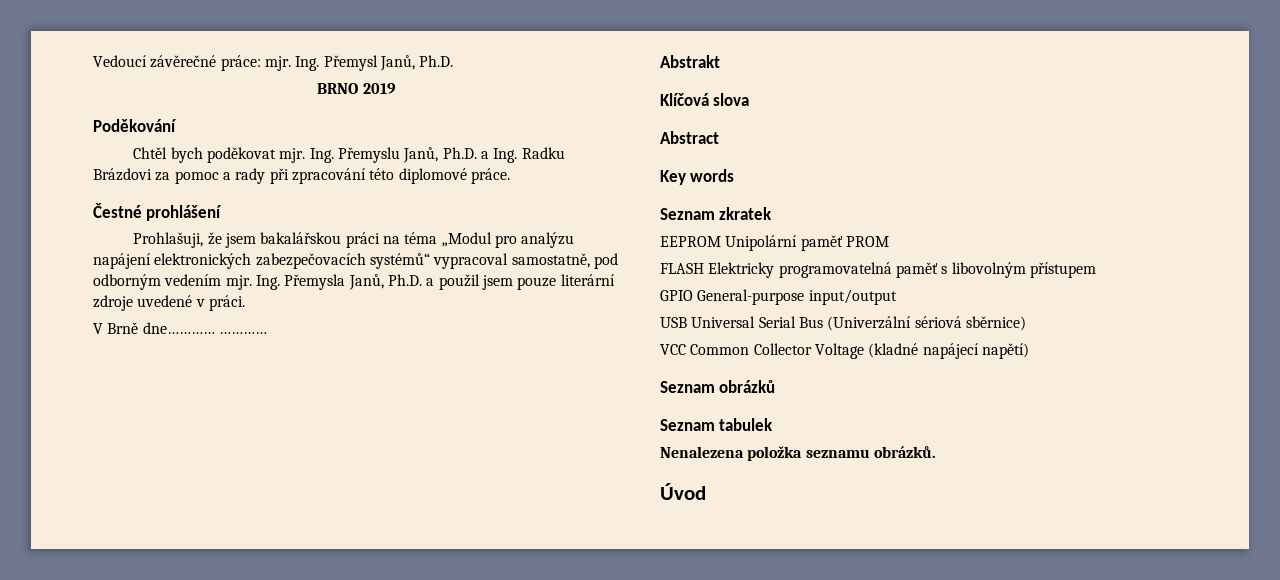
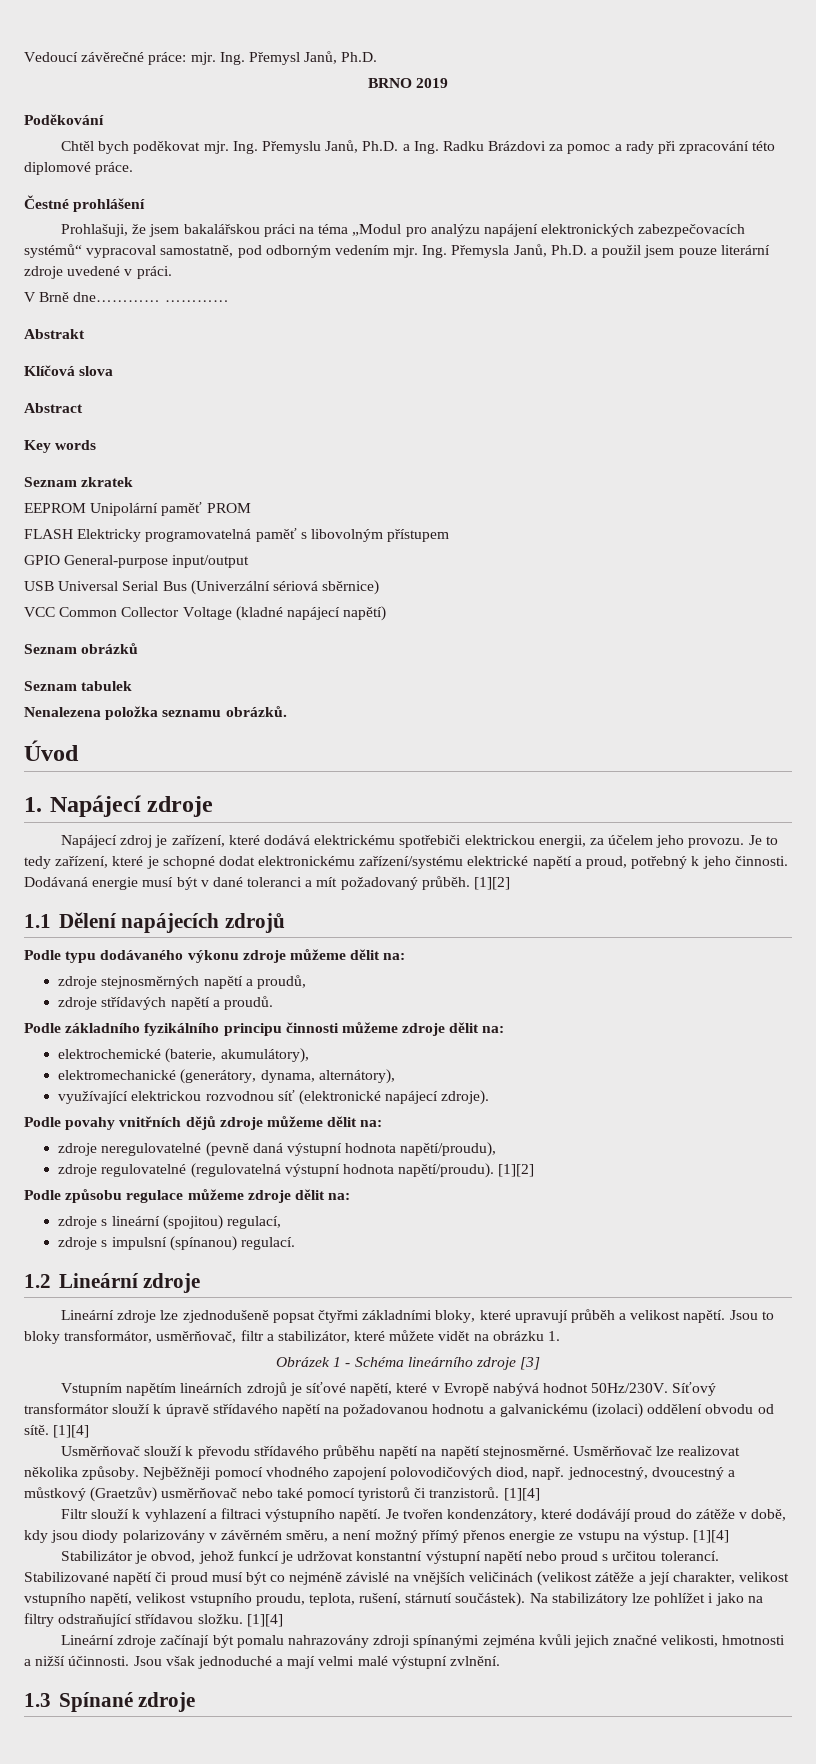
(706, 491) none -> [24,795,214,817] [61,835,778,848] [24,856,788,869] [24,876,511,890] [24,912,286,933] [24,949,406,963] [58,975,306,989] [58,996,273,1010] [24,1022,505,1036] [58,1048,309,1063] [58,1069,395,1084] [58,1090,490,1105] [24,1116,383,1130] [58,1142,497,1157] [58,1163,535,1178] [24,1189,351,1203] [58,1215,281,1230] [58,1236,295,1251] [24,1273,201,1293] [61,1309,774,1323] [24,1330,561,1344] [275,1357,541,1370] [61,1382,717,1396] [24,1403,774,1418] [24,1425,90,1438] [61,1445,741,1459] [24,1466,736,1480] [24,1487,540,1502] [61,1508,787,1522] [24,1530,730,1543] [61,1550,719,1564] [24,1571,790,1586] [24,1592,763,1607] [24,1613,283,1627] [61,1634,786,1648] [24,1656,501,1669] [24,1692,196,1712] // 1. Napájecí zdroje // Napájecí zdroj je zařízení, které dodává elektrickému spotřebiči elektrickou energii, za účelem jeho provozu. Je to tedy zařízení, které je schopné dodat elektronickému zařízení/systému elektrické napětí a proud, potřebný k jeho činnosti. Dodávaná energie musí být v dané toleranci a mít požadovaný průběh. [1][2] // 1.1 Dělení napájecích zdrojů // Podle typu dodávaného výkonu zdroje můžeme dělit na: // zdroje stejnosměrných napětí a proudů, // zdroje střídavých napětí a proudů. // Podle základního fyzikálního principu činnosti můžeme zdroje dělit na: // elektrochemické (baterie, akumulátory), // elektromechanické (generátory, dynama, alternátory), // využívající elektrickou rozvodnou síť (elektronické napájecí zdroje). // Podle povahy vnitřních dějů zdroje můžeme dělit na: // zdroje neregulovatelné (pevně daná výstupní hodnota napětí/proudu), // zdroje regulovatelné (regulovatelná výstupní hodnota napětí/proudu). [1][2] // Podle způsobu regulace můžeme zdroje dělit na: // zdroje s lineární (spojitou) regulací, // zdroje s impulsní (spínanou) regulací. // 1.2 Lineární zdroje // Lineární zdroje lze zjednodušeně popsat čtyřmi základními bloky, které upravují průběh a velikost napětí. Jsou to bloky transformátor, usměrňovač, filtr a stabilizátor, které můžete vidět na obrázku 1. // Obrázek 1 - Schéma lineárního zdroje [3] // Vstupním napětím lineárních zdrojů je síťové napětí, které v Evropě nabývá hodnot 50Hz/230V. Síťový transformátor slouží k úpravě střídavého napětí na požadovanou hodnotu a galvanickému (izolaci) oddělení obvodu od sítě. [1][4] // Usměrňovač slouží k převodu střídavého průběhu napětí na napětí stejnosměrné. Usměrňovač lze realizovat několika způsoby. Nejběžněji pomocí vhodného zapojení polovodičových diod, např. jednocestný, dvoucestný a můstkový (Graetzův) usměrňovač nebo také pomocí tyristorů či tranzistorů. [1][4] // Filtr slouží k vyhlazení a filtraci výstupního napětí. Je tvořen kondenzátory, které dodávájí proud do zátěže v době, kdy jsou diody polarizovány v závěrném směru, a není možný přímý přenos energie ze vstupu na výstup. [1][4] // Stabilizátor je obvod, jehož funkcí je udržovat konstantní výstupní napětí nebo proud s určitou tolerancí. Stabilizované napětí či proud musí být co nejméně závislé na vnějších veličinách (velikost zátěže a její charakter, velikost vstupního napětí, velikost vstupního proudu, teplota, rušení, stárnutí součástek). Na stabilizátory lze pohlížet i jako na filtry odstraňující střídavou složku. [1][4] // Lineární zdroje začínají být pomalu nahrazovány zdroji spínanými zejména kvůli jejich značné velikosti, hmotnosti a nižší účinnosti. Jsou však jednoduché a mají velmi malé výstupní zvlnění. // 1.3 Spínané zdroje

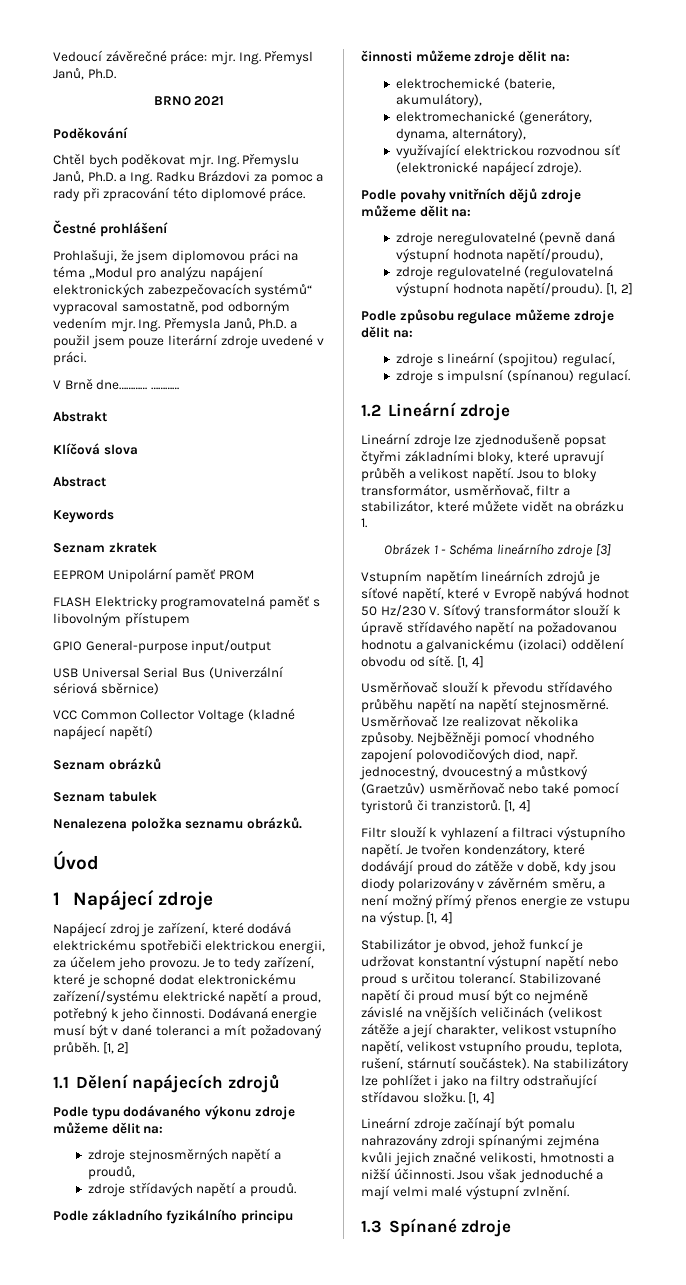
[416,78,449,88] 2019 -> [194,96,225,106] 2021
[183,224,260,234] bakalářskou -> [171,250,245,264] diplomovou
[24,440,97,453] Key words -> [53,509,114,523] Keywords
[24,797,42,812] 1. -> [53,892,60,905] 1
[474,877,511,890] [1][2] -> [102,1042,130,1054] [1, 2]
[498,1164,535,1177] [1][2] -> [605,283,633,295] [1, 2]
[591,1383,669,1393] 50Hz/230V. -> [361,605,440,616] 50 Hz/230 V.
[53,1425,90,1438] [1][4] -> [456,656,484,668] [1, 4]
[503,1488,540,1501] [1][4] -> [503,800,531,812] [1, 4]
[693,1530,730,1543] [1][4] -> [426,912,453,924] [1, 4]
[246,1614,283,1627] [1][4] -> [468,1092,495,1104] [1, 4]

